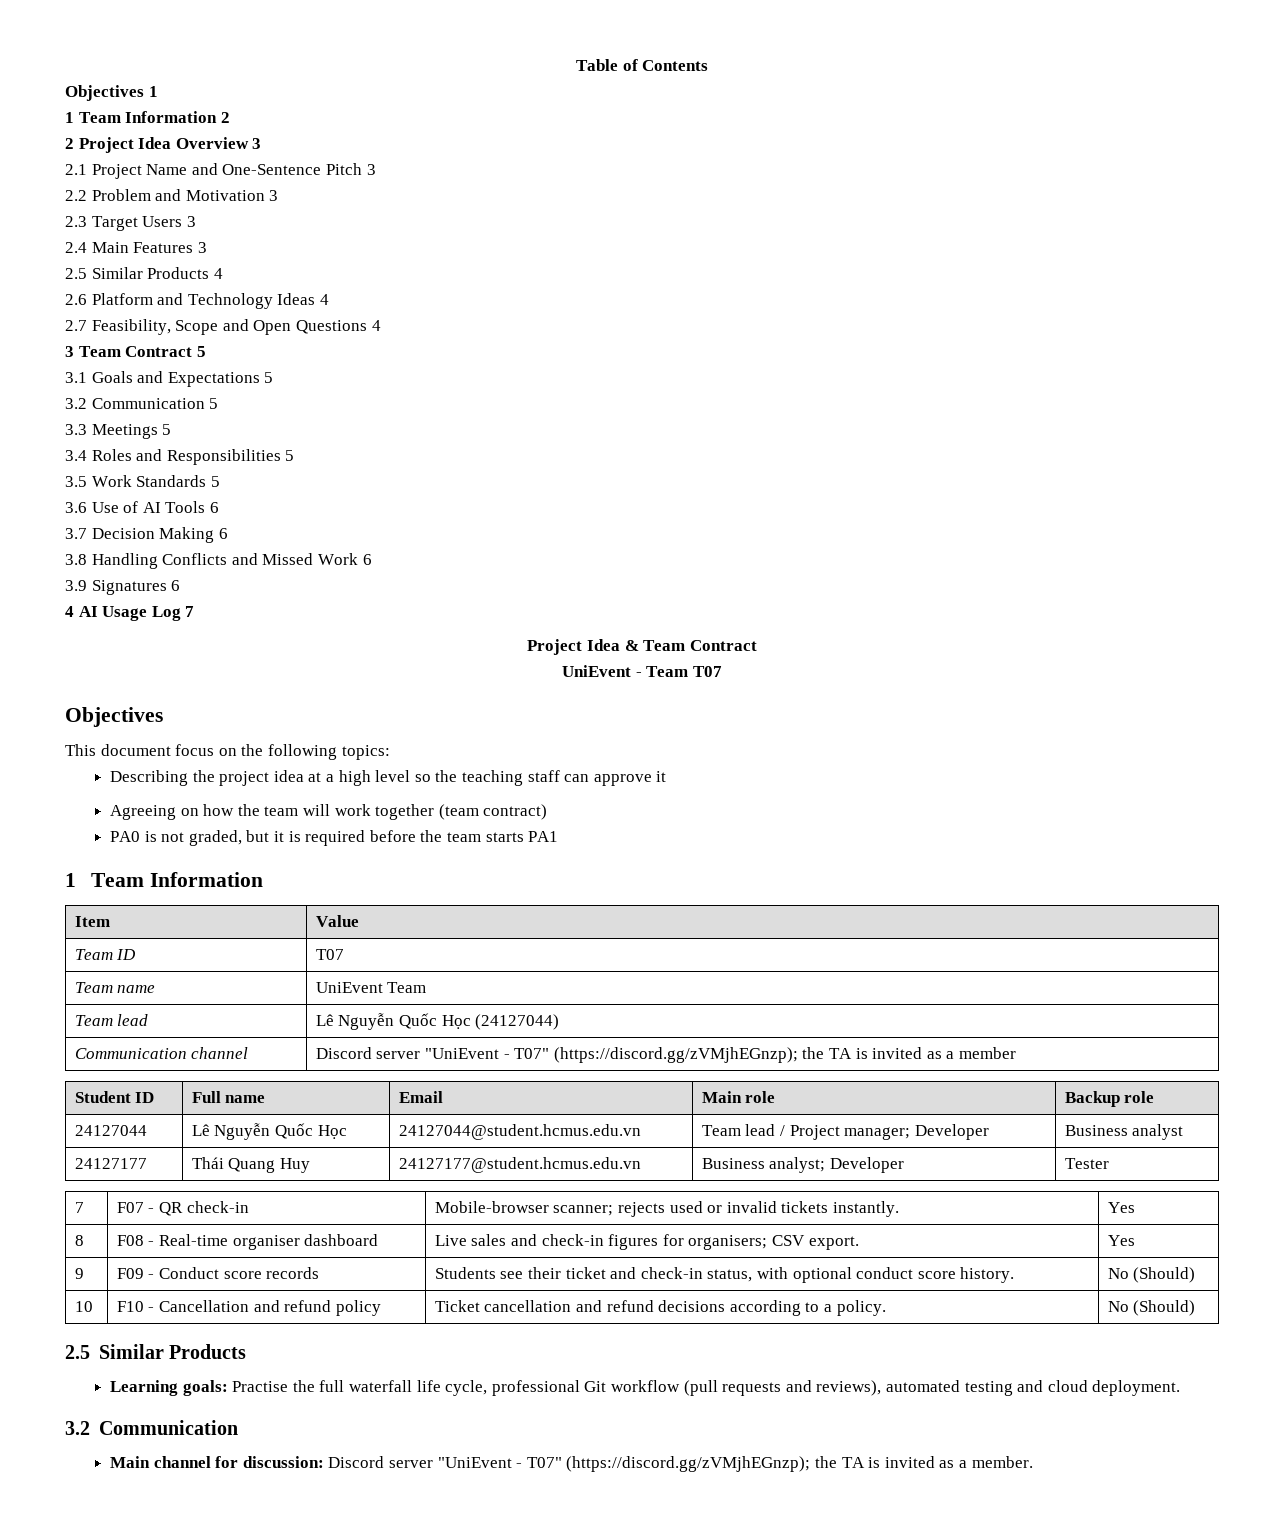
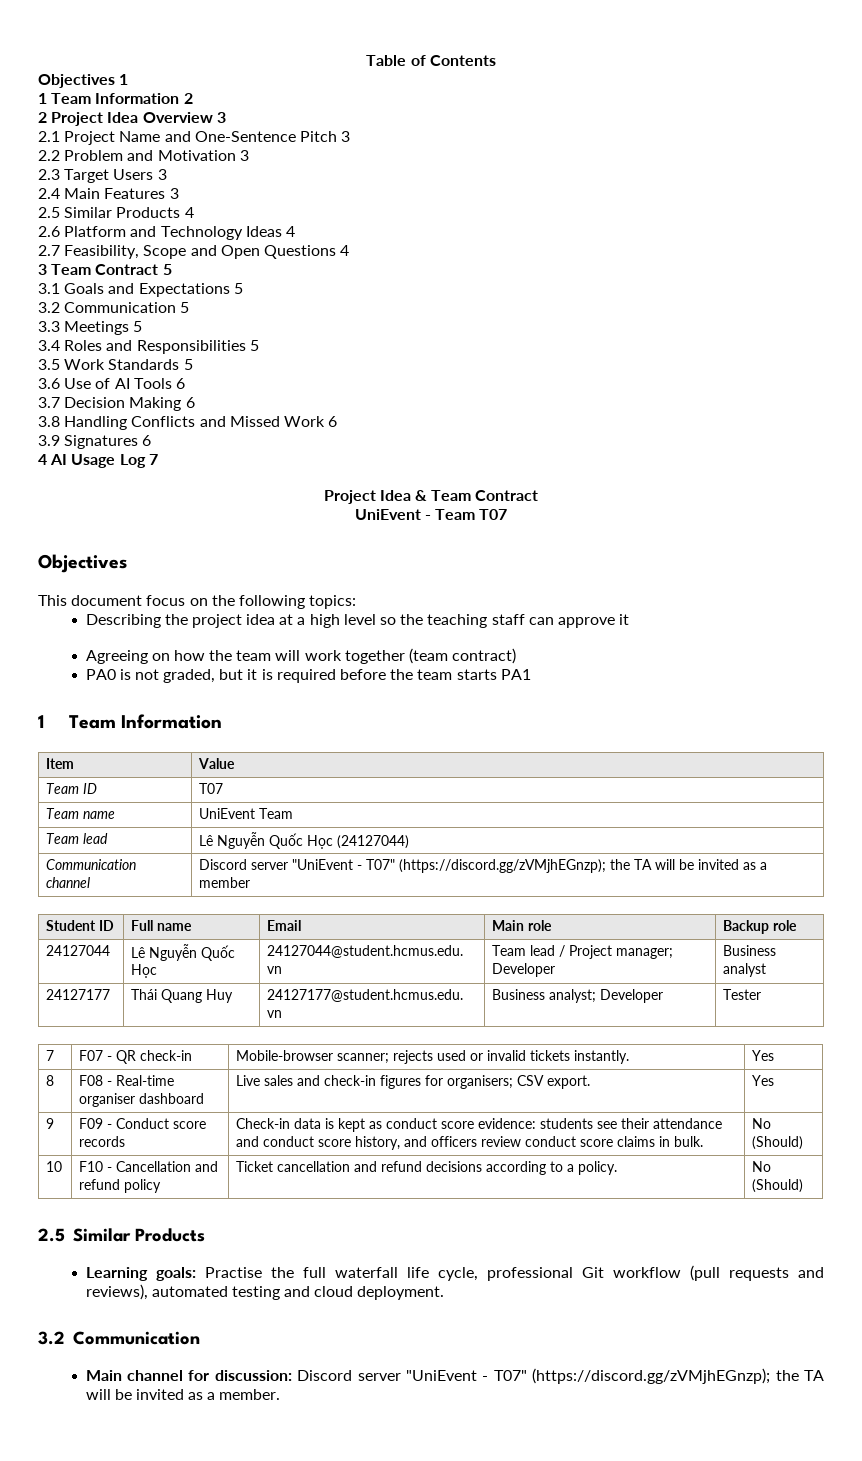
[855,1048,868,1059] is -> [655,859,695,870] will be
[434,1267,1015,1283] Students see their ticket and check-in status, with optional conduct score history. -> [236,1118,723,1132] [236,1136,704,1150] Check-in data is kept as conduct score evidence: students see their attendance and conduct score history, and officers review conduct score claims in bulk.
[868,1457,881,1468] is -> [85,1389,132,1400] will be

